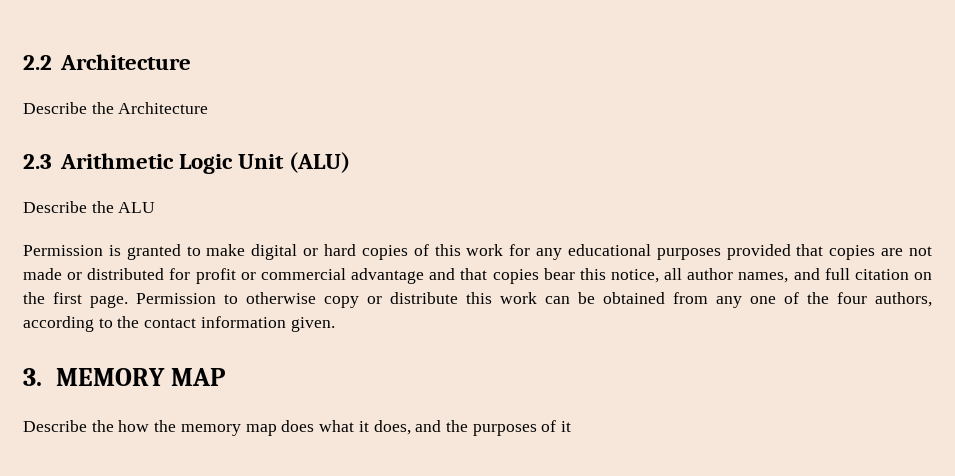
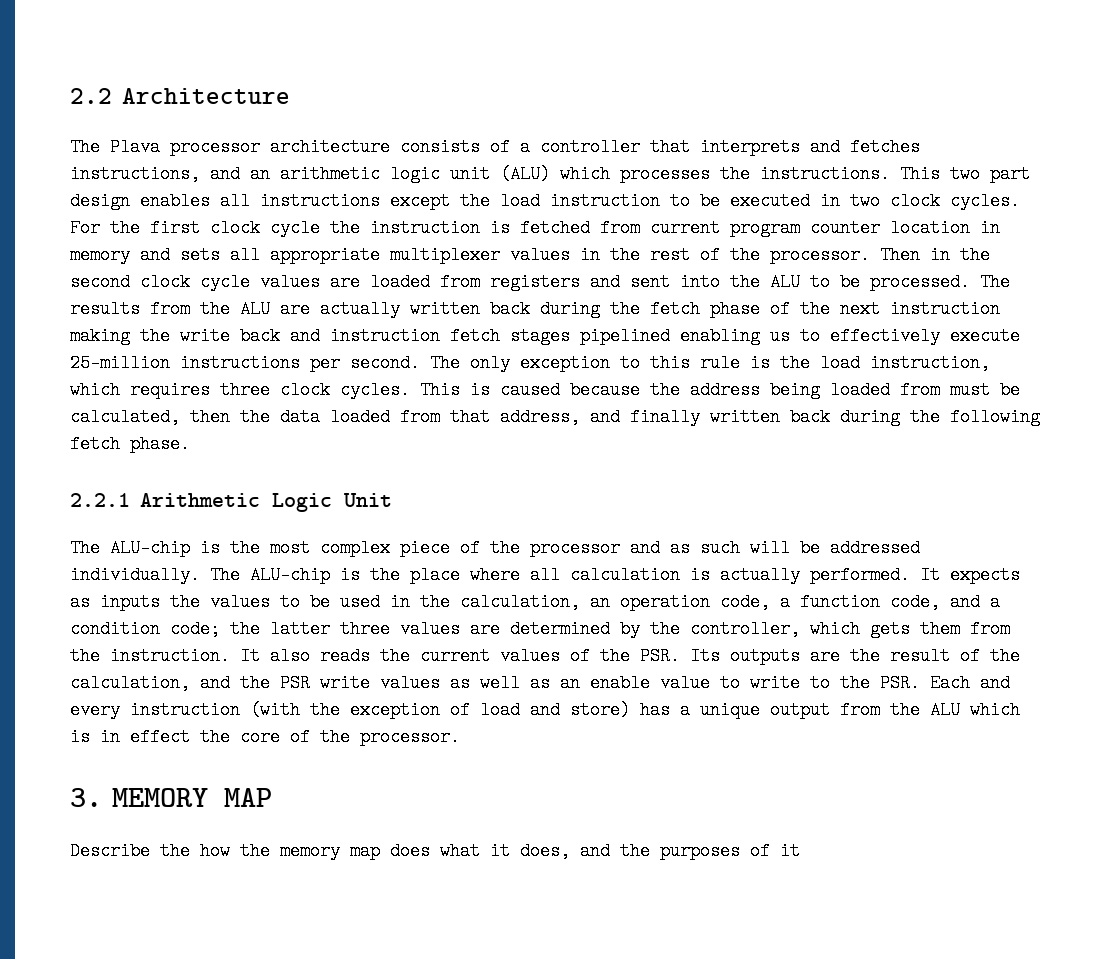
[23,102,209,114] [23,152,350,174] [23,201,156,213] [23,244,933,260] [23,268,932,284] [23,292,932,308] [23,316,335,332] Describe the Architecture // 2.3 Arithmetic Logic Unit (ALU) // Describe the ALU // Permission is granted to make digital or hard copies of this work for any educational purposes provided that copies are not made or distributed for profit or commercial advantage and that copies bear this notice, all author names, and full citation on the first page. Permission to otherwise copy or distribute this work can be obtained from any one of the four authors, according to the contact information given. -> [70,138,920,156] [70,165,1030,183] [70,192,1020,210] [70,219,1000,237] [70,246,990,264] [70,273,1010,291] [70,300,1000,318] [70,327,1020,345] [70,354,990,372] [70,381,1020,399] [70,408,1040,426] [70,435,190,453] [70,493,392,512] [70,539,920,557] [70,566,1020,584] [70,593,1000,611] [70,620,1010,638] [70,647,1020,665] [70,674,1010,692] [70,701,1020,719] [70,728,460,746] The Plava processor architecture consists of a controller that interprets and fetches instructions, and an arithmetic logic unit (ALU) which processes the instructions. This two part design enables all instructions except the load instruction to be executed in two clock cycles. For the first clock cycle the instruction is fetched from current program counter location in memory and sets all appropriate multiplexer values in the rest of the processor. Then in the second clock cycle values are loaded from registers and sent into the ALU to be processed. The results from the ALU are actually written back during the fetch phase of the next instruction making the write back and instruction fetch stages pipelined enabling us to effectively execute 25-million instructions per second. The only exception to this rule is the load instruction, which requires three clock cycles. This is caused because the address being loaded from must be calculated, then the data loaded from that address, and finally written back during the following fetch phase. // 2.2.1 Arithmetic Logic Unit // The ALU-chip is the most complex piece of the processor and as such will be addressed individually. The ALU-chip is the place where all calculation is actually performed. It expects as inputs the values to be used in the calculation, an operation code, a function code, and a condition code; the latter three values are determined by the controller, which gets them from the instruction. It also reads the current values of the PSR. Its outputs are the result of the calculation, and the PSR write values as well as an enable value to write to the PSR. Each and every instruction (with the exception of load and store) has a unique output from the ALU which is in effect the core of the processor.

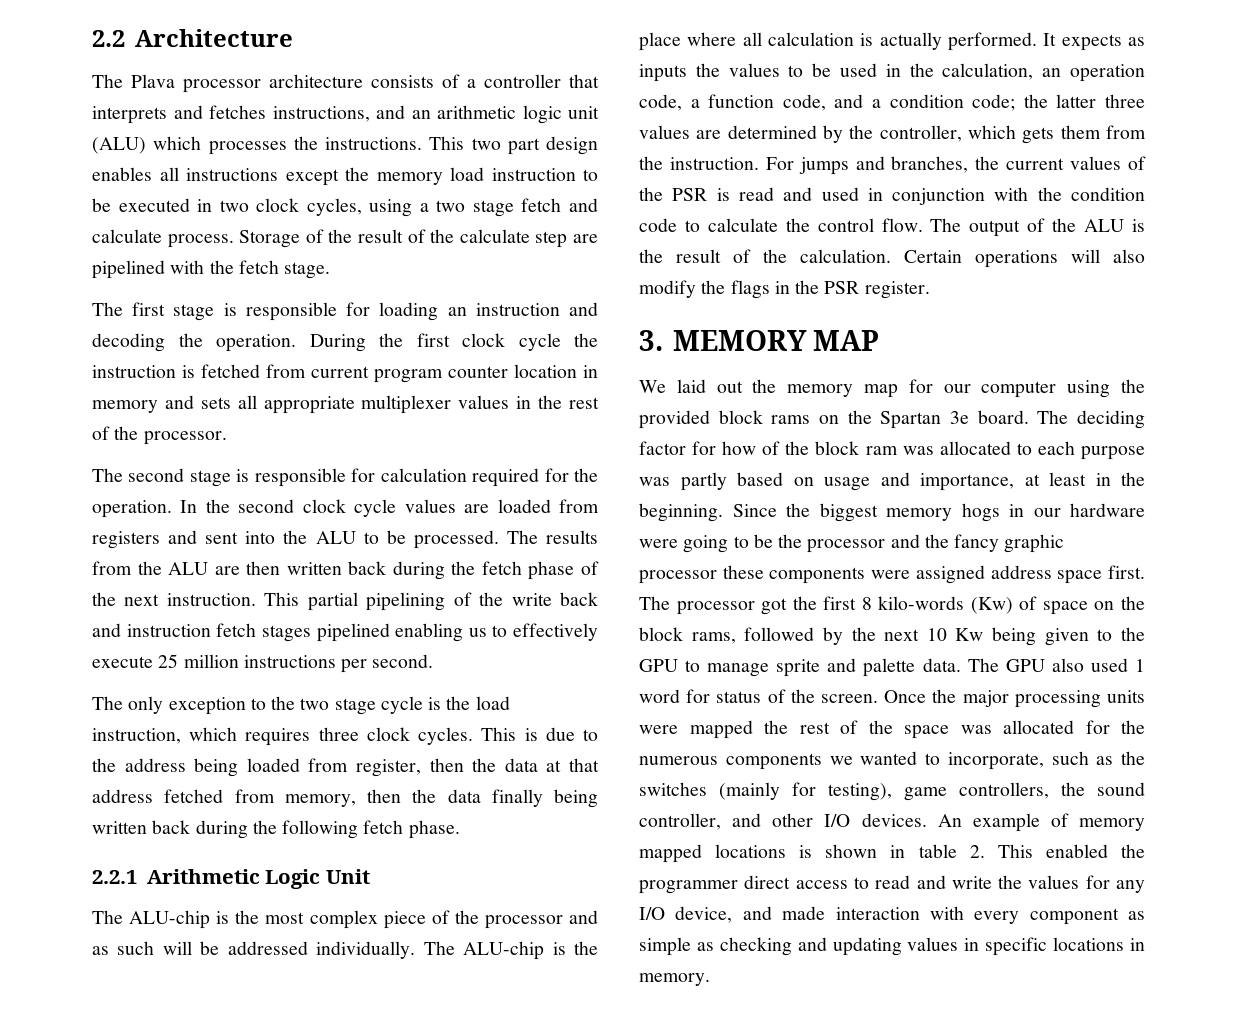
(490, 201) none -> [376,172,443,185] memory
[950,192,1020,210] [70,219,100,237] cycles. For -> [306,198,598,217] [92,229,599,248] [92,260,331,279] [92,302,598,321] [92,333,366,352] cycles, using a two stage fetch and calculate process. Storage of the result of the calculate step are pipelined with the fetch stage. // The first stage is responsible for loading an instruction and decoding the operation. During
[880,246,950,264] Then in -> [92,468,598,487] [92,500,198,518] // The second stage is responsible for calculation required for the operation. In
[320,300,400,318] actually -> [246,561,281,575] then
[890,300,1000,318] [70,327,130,345] instruction making -> [166,592,472,611] instruction. This partial pipelining of
[70,354,170,372] 25-million -> [158,654,239,668] 25 million
(420, 363) none -> (434, 661) //
[650,354,740,372] this rule -> [271,696,423,715] the two stage cycle
[500,381,640,399] caused because -> [545,727,598,741] due to
[950,381,1020,399] [70,408,700,426] must be calculated, then the data loaded from that address, and finally -> [356,758,600,777] [92,789,598,808] register, then the data at that address fetched from memory, then the data finally being
[240,647,370,665] It also reads -> [765,156,969,175] For jumps and branches,
[640,647,1020,665] [70,674,1010,692] [70,701,1020,719] [70,728,460,746] [70,788,272,807] [70,842,800,860] PSR. Its outputs are the result of the calculation, and the PSR write values as well as an enable value to write to the PSR. Each and every instruction (with the exception of load and store) has a unique output from the ALU which is in effect the core of the processor. // 3. MEMORY MAP // Describe the how the memory map does what it does, and the purposes of it -> [672,187,1145,205] [639,218,1145,237] [639,249,1145,268] [639,280,930,299] [639,330,880,351] [639,379,1145,398] [639,410,1145,429] [639,441,1145,460] [639,472,1145,491] [639,503,1145,522] [639,534,1065,553] [639,565,1145,584] [639,596,1145,615] [639,627,1145,646] [639,658,1145,677] [639,689,1145,708] [639,720,1145,739] [639,751,1145,770] [639,782,1145,801] [639,813,1145,832] [639,844,1145,863] [639,875,1145,894] [639,906,1145,925] [639,937,1145,956] [639,973,710,986] PSR is read and used in conjunction with the condition code to calculate the control flow. The output of the ALU is the result of the calculation. Certain operations will also modify the flags in the PSR register. // 3. MEMORY MAP // We laid out the memory map for our computer using the provided block rams on the Spartan 3e board. The deciding factor for how of the block ram was allocated to each purpose was partly based on usage and importance, at least in the beginning. Since the biggest memory hogs in our hardware were going to be the processor and the fancy graphic processor these components were assigned address space first. The processor got the first 8 kilo-words (Kw) of space on the block rams, followed by the next 10 Kw being given to the GPU to manage sprite and palette data. The GPU also used 1 word for status of the screen. Once the major processing units were mapped the rest of the space was allocated for the numerous components we wanted to incorporate, such as the switches (mainly for testing), game controllers, the sound controller, and other I/O devices. An example of memory mapped locations is shown in table 2. This enabled the programmer direct access to read and write the values for any I/O device, and made interaction with every component as simple as checking and updating values in specific locations in memory.

